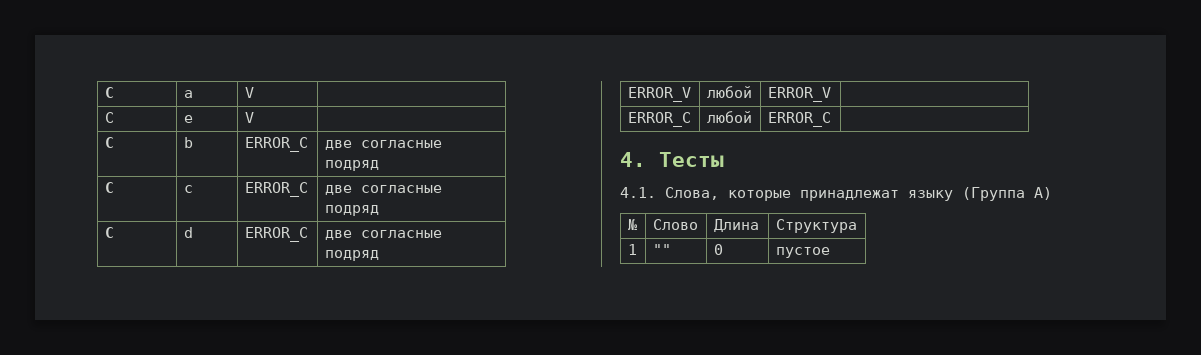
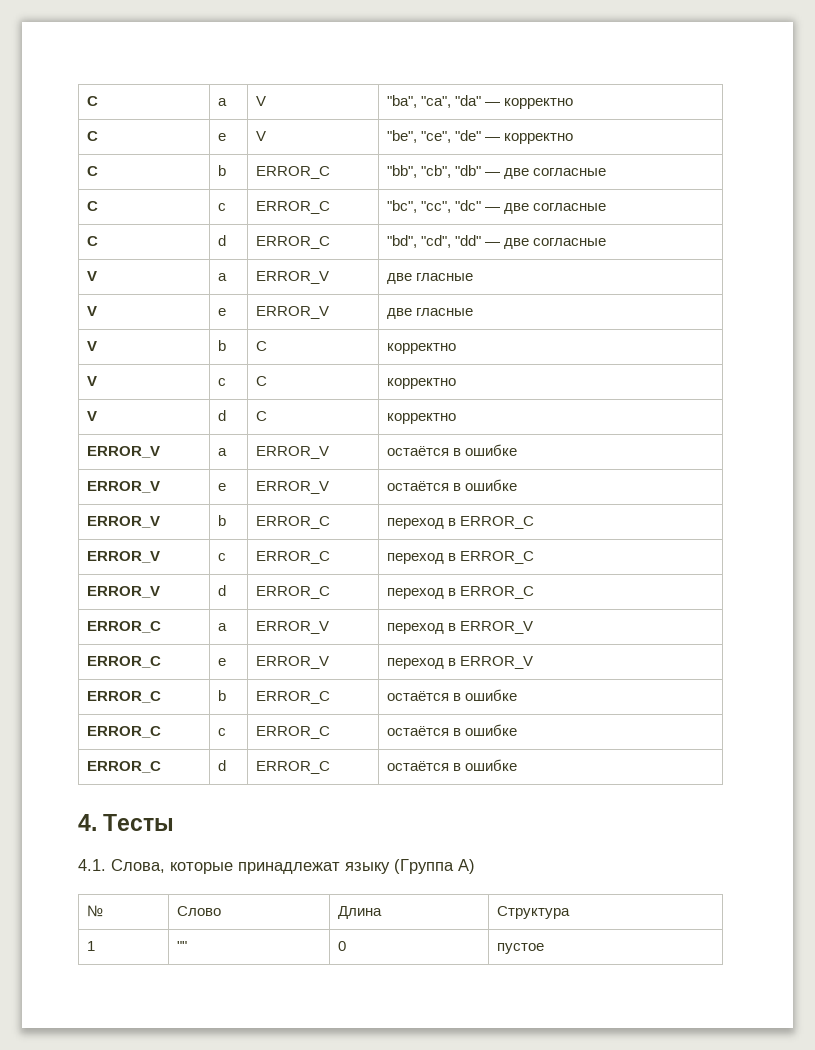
[104,112,114,123] [183,115,193,123] [244,112,254,123] // C | e | V | -> [387,95,574,109] [87,131,99,141] [218,133,227,141] [256,131,267,141] [387,130,574,144] "ba", "ca", "da" — корректно // C | e | V | "be", "ce", "de" — корректно
[324,140,442,150] [324,160,379,171] две согласные подряд -> [387,165,607,179] "bb", "cb", "db" — две согласные
[324,185,442,195] [324,205,379,216] две согласные подряд -> [387,200,607,214] "bc", "cc", "dc" — две согласные
[324,230,442,240] [324,250,379,261] [627,87,691,102] [706,86,752,98] [767,87,831,102] [627,112,691,127] [706,111,752,123] [767,112,831,127] две согласные подряд // ERROR_V | любой | ERROR_V | // ERROR_C | любой | ERROR_C | -> [387,235,607,249] [87,271,98,281] [218,273,228,281] [256,271,330,284] [387,273,474,284] [87,306,98,316] [218,308,227,316] [256,306,330,319] [387,308,474,319] [87,341,98,351] [218,340,227,351] [256,341,268,351] [387,343,457,354] [87,376,98,386] [218,378,227,386] [256,376,268,386] [387,378,457,389] [87,411,98,421] [218,410,227,421] [256,411,268,421] [387,413,457,424] [87,446,161,458] [218,448,228,456] [256,446,330,459] [387,444,518,456] [87,481,161,493] [218,483,227,491] [256,481,330,494] [387,479,518,491] [87,516,161,528] [218,515,227,526] [256,516,331,529] [387,516,535,529] [87,551,161,563] [218,553,227,561] [256,551,331,564] [387,551,535,564] [87,586,161,598] [218,585,227,596] [256,586,331,599] [387,586,535,599] [87,621,162,633] [218,623,228,631] [256,621,330,634] [387,621,534,634] [87,656,162,668] [218,658,227,666] [256,656,330,669] [387,656,534,669] [87,691,162,703] [218,690,227,701] [256,691,331,704] [387,689,518,701] [87,726,162,738] [218,728,227,736] [256,726,331,739] [387,724,518,736] [87,761,162,773] [218,760,227,771] [256,761,331,774] [387,759,518,771] "bd", "cd", "dd" — две согласные // V | a | ERROR_V | две гласные // V | e | ERROR_V | две гласные // V | b | C | корректно // V | c | C | корректно // V | d | C | корректно // ERROR_V | a | ERROR_V | остаётся в ошибке // ERROR_V | e | ERROR_V | остаётся в ошибке // ERROR_V | b | ERROR_C | переход в ERROR_C // ERROR_V | c | ERROR_C | переход в ERROR_C // ERROR_V | d | ERROR_C | переход в ERROR_C // ERROR_C | a | ERROR_V | переход в ERROR_V // ERROR_C | e | ERROR_V | переход в ERROR_V // ERROR_C | b | ERROR_C | остаётся в ошибке // ERROR_C | c | ERROR_C | остаётся в ошибке // ERROR_C | d | ERROR_C | остаётся в ошибке

